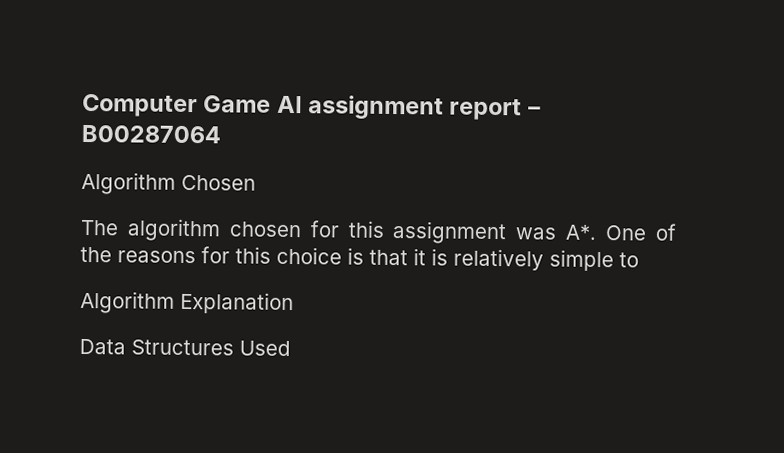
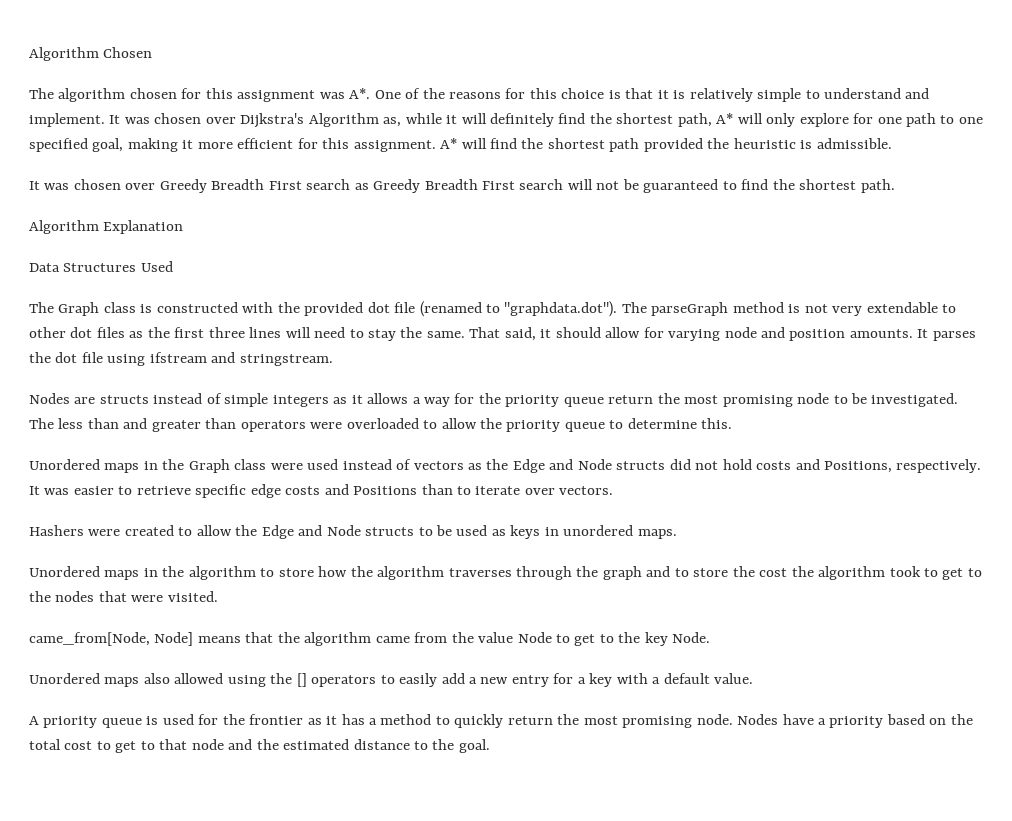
[82,93,541,121] [81,124,221,144] Computer Game AI assignment report – B00287064 // -> (29, 54) none
(639, 260) none -> [824,88,930,99] [29,113,983,128] [29,138,892,152] [29,179,895,193] understand and implement. It was chosen over Dijkstra's Algorithm as, while it will definitely find the shortest path, A* will only explore for one path to one specified goal, making it more efficient for this assignment. A* will find the shortest path provided the heuristic is admissible. // It was chosen over Greedy Breadth First search as Greedy Breadth First search will not be guaranteed to find the shortest path.
(291, 348) none -> [29,301,957,317] [29,327,976,341] [29,352,333,366] [29,393,959,407] [29,418,733,432] [29,459,982,473] [29,484,614,498] [29,525,677,539] [29,566,982,580] [29,591,218,602] [29,632,711,646] [29,673,754,687] [29,714,973,728] [29,739,490,753] // The Graph class is constructed with the provided dot file (renamed to "graphdata.dot"). The parseGraph method is not very extendable to other dot files as the first three lines will need to stay the same. That said, it should allow for varying node and position amounts. It parses the dot file using ifstream and stringstream. // Nodes are structs instead of simple integers as it allows a way for the priority queue return the most promising node to be investigated. The less than and greater than operators were overloaded to allow the priority queue to determine this. // Unordered maps in the Graph class were used instead of vectors as the Edge and Node structs did not hold costs and Positions, respectively. It was easier to retrieve specific edge costs and Positions than to iterate over vectors. // Hashers were created to allow the Edge and Node structs to be used as keys in unordered maps. // Unordered maps in the algorithm to store how the algorithm traverses through the graph and to store the cost the algorithm took to get to the nodes that were visited. // came_from[Node, Node] means that the algorithm came from the value Node to get to the key Node. // Unordered maps also allowed using the [] operators to easily add a new entry for a key with a default value. // A priority queue is used for the frontier as it has a method to quickly return the most promising node. Nodes have a priority based on the total cost to get to that node and the estimated distance to the goal.

